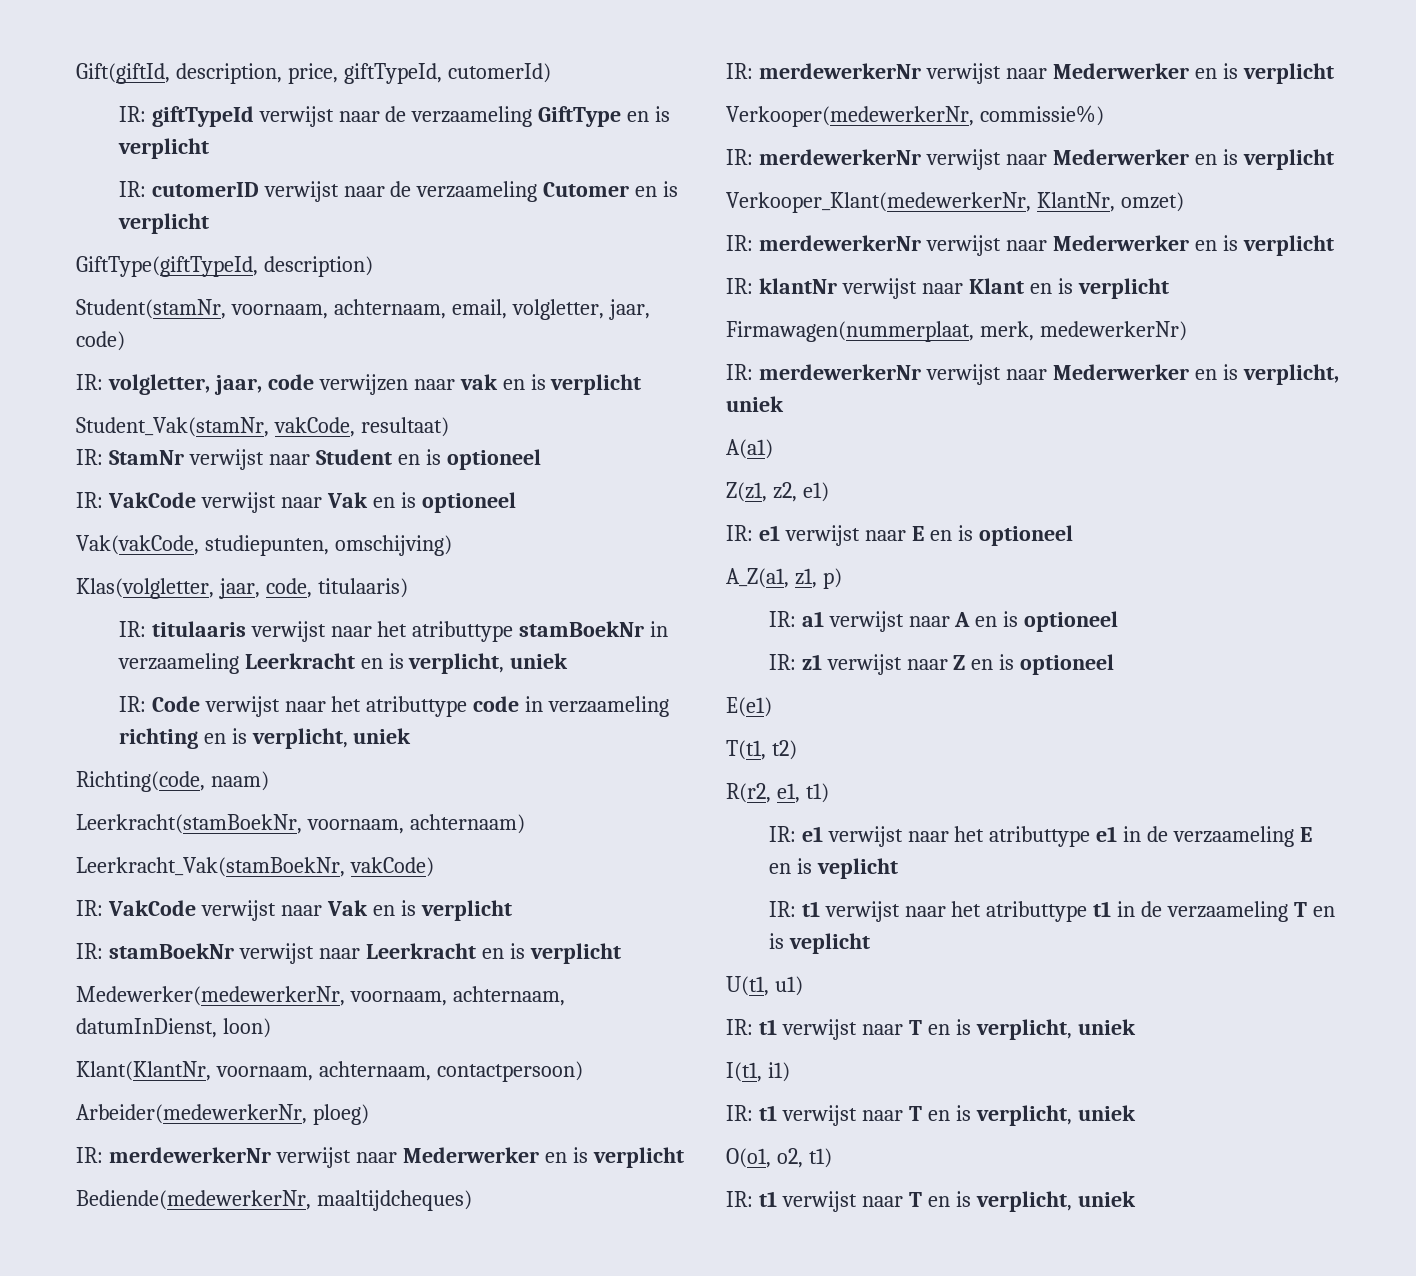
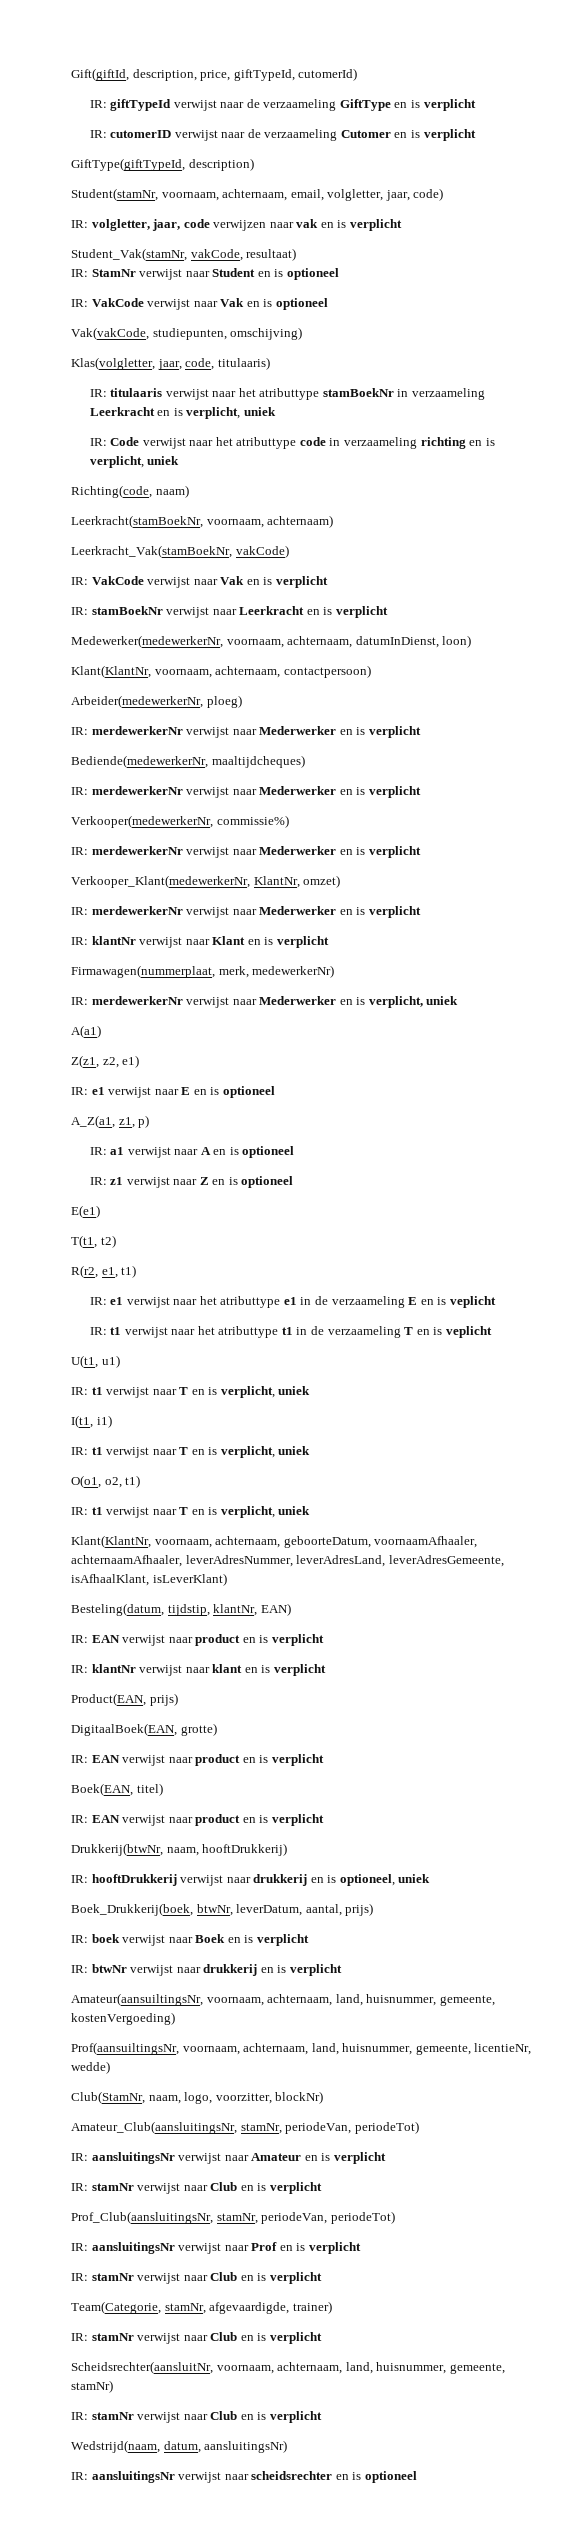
(1136, 1199) none -> [71,1535,478,1548] [71,1555,504,1567] [71,1573,227,1586] [71,1603,291,1616] [71,1634,324,1646] [71,1664,326,1676] [71,1693,178,1706] [71,1723,217,1736] [71,1754,324,1766] [71,1783,163,1796] [71,1814,324,1826] [71,1843,288,1856] [71,1874,431,1886] [71,1903,374,1916] [71,1934,309,1946] [71,1964,342,1976] [71,1993,495,2006] [71,2012,175,2025] [71,2042,532,2055] [71,2061,110,2074] [71,2091,324,2104] [71,2121,419,2134] [71,2152,386,2164] [71,2182,322,2194] [71,2211,395,2224] [71,2242,361,2254] [71,2272,322,2284] [71,2301,332,2314] [71,2332,322,2344] [71,2361,505,2374] [71,2380,113,2393] [71,2411,322,2423] [71,2440,288,2453] [71,2471,417,2483] // Klant(KlantNr, voornaam, achternaam, geboorteDatum, voornaamAfhaaler, achternaamAfhaaler, leverAdresNummer, leverAdresLand, leverAdresGemeente, isAfhaalKlant, isLeverKlant) // Besteling(datum, tijdstip, klantNr, EAN) // IR: EAN verwijst naar product en is verplicht // IR: klantNr verwijst naar klant en is verplicht // Product(EAN, prijs) // DigitaalBoek(EAN, grotte) // IR: EAN verwijst naar product en is verplicht // Boek(EAN, titel) // IR: EAN verwijst naar product en is verplicht // Drukkerij(btwNr, naam, hooftDrukkerij) // IR: hooftDrukkerij verwijst naar drukkerij en is optioneel, uniek // Boek_Drukkerij(boek, btwNr, leverDatum, aantal, prijs) // IR: boek verwijst naar Boek en is verplicht // IR: btwNr verwijst naar drukkerij en is verplicht // Amateur(aansuiltingsNr, voornaam, achternaam, land, huisnummer, gemeente, kostenVergoeding) // Prof(aansuiltingsNr, voornaam, achternaam, land, huisnummer, gemeente, licentieNr, wedde) // Club(StamNr, naam, logo, voorzitter, blockNr) // Amateur_Club(aansluitingsNr, stamNr, periodeVan, periodeTot) // IR: aansluitingsNr verwijst naar Amateur en is verplicht // IR: stamNr verwijst naar Club en is verplicht // Prof_Club(aansluitingsNr, stamNr, periodeVan, periodeTot) // IR: aansluitingsNr verwijst naar Prof en is verplicht // IR: stamNr verwijst naar Club en is verplicht // Team(Categorie, stamNr, afgevaardigde, trainer) // IR: stamNr verwijst naar Club en is verplicht // Scheidsrechter(aansluitNr, voornaam, achternaam, land, huisnummer, gemeente, stamNr) // IR: stamNr verwijst naar Club en is verplicht // Wedstrijd(naam, datum, aansluitingsNr) // IR: aansluitingsNr verwijst naar scheidsrechter en is optioneel

